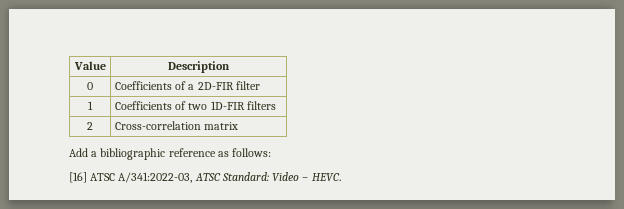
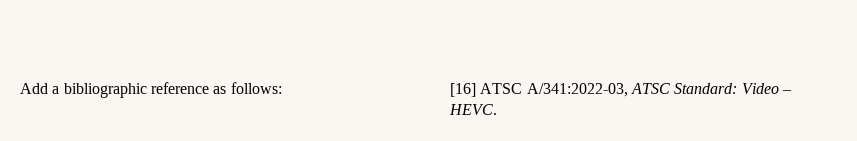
[73,61,106,70] [168,61,230,73] [87,82,93,90] [114,81,260,90] [88,101,93,110] [114,101,276,110] [87,122,93,130] [114,121,239,130] Value | Description // 0 | Coefficients of a 2D-FIR filter // 1 | Coefficients of two 1D-FIR filters // 2 | Cross-correlation matrix // -> (20, 88) none

